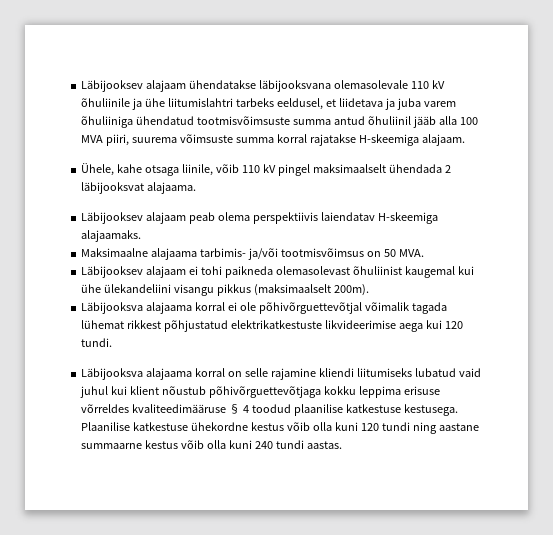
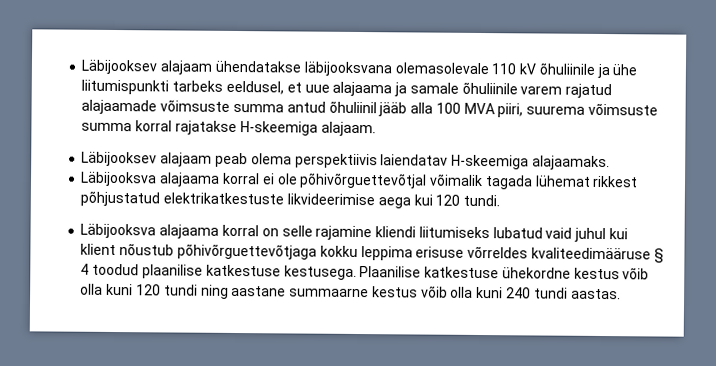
[168,98,234,107] liitumislahtri -> [81,79,170,95] liitumispunkti
[338,98,456,110] [81,116,291,128] liidetava ja juba varem õhuliiniga ühendatud tootmisvõimsuste -> [304,81,613,99] [81,99,231,115] uue alajaama ja samale õhuliinile varem rajatud alajaamade võimsuste
[81,163,451,176] [81,182,197,194] // Ühele, kahe otsaga liinile, võib 110 kV pingel maksimaalselt ühendada 2 läbijooksvat alajaama. -> (376, 129) none
[81,248,424,260] [81,266,474,278] [81,284,369,296] // Maksimaalne alajaama tarbimis- ja/või tootmisvõimsus on 50 MVA. // Läbijooksev alajaam ei tohi paikneda olemasolevast õhuliinist kaugemal kui ühe ülekandeliini visangu pikkus (maksimaalselt 200m). -> (610, 163) none

